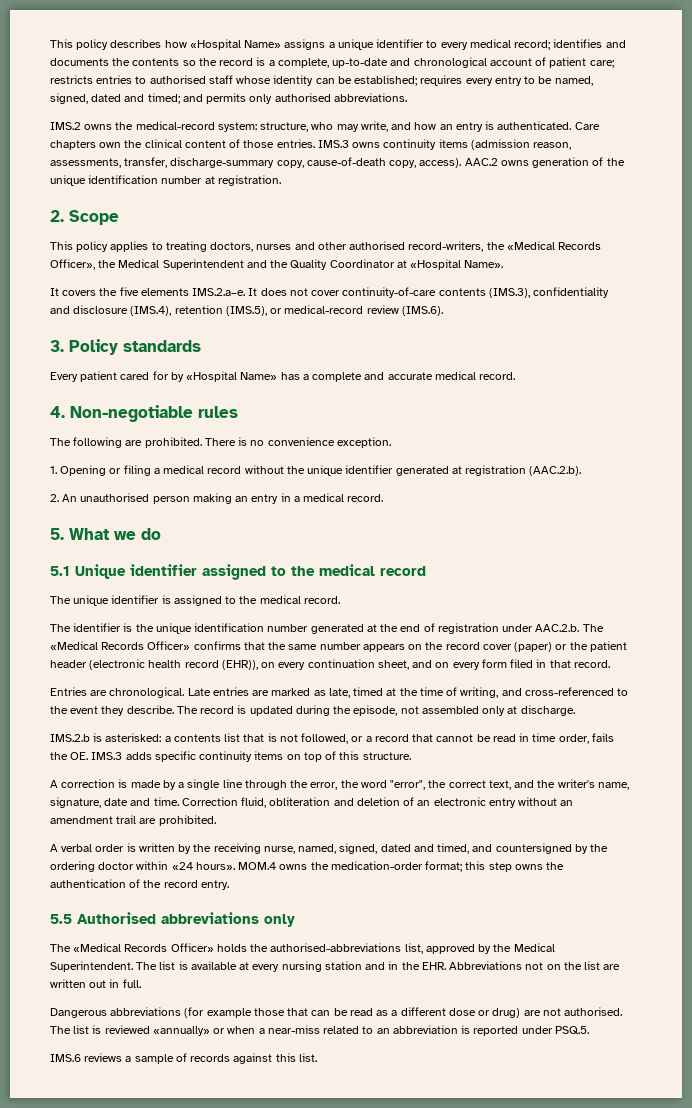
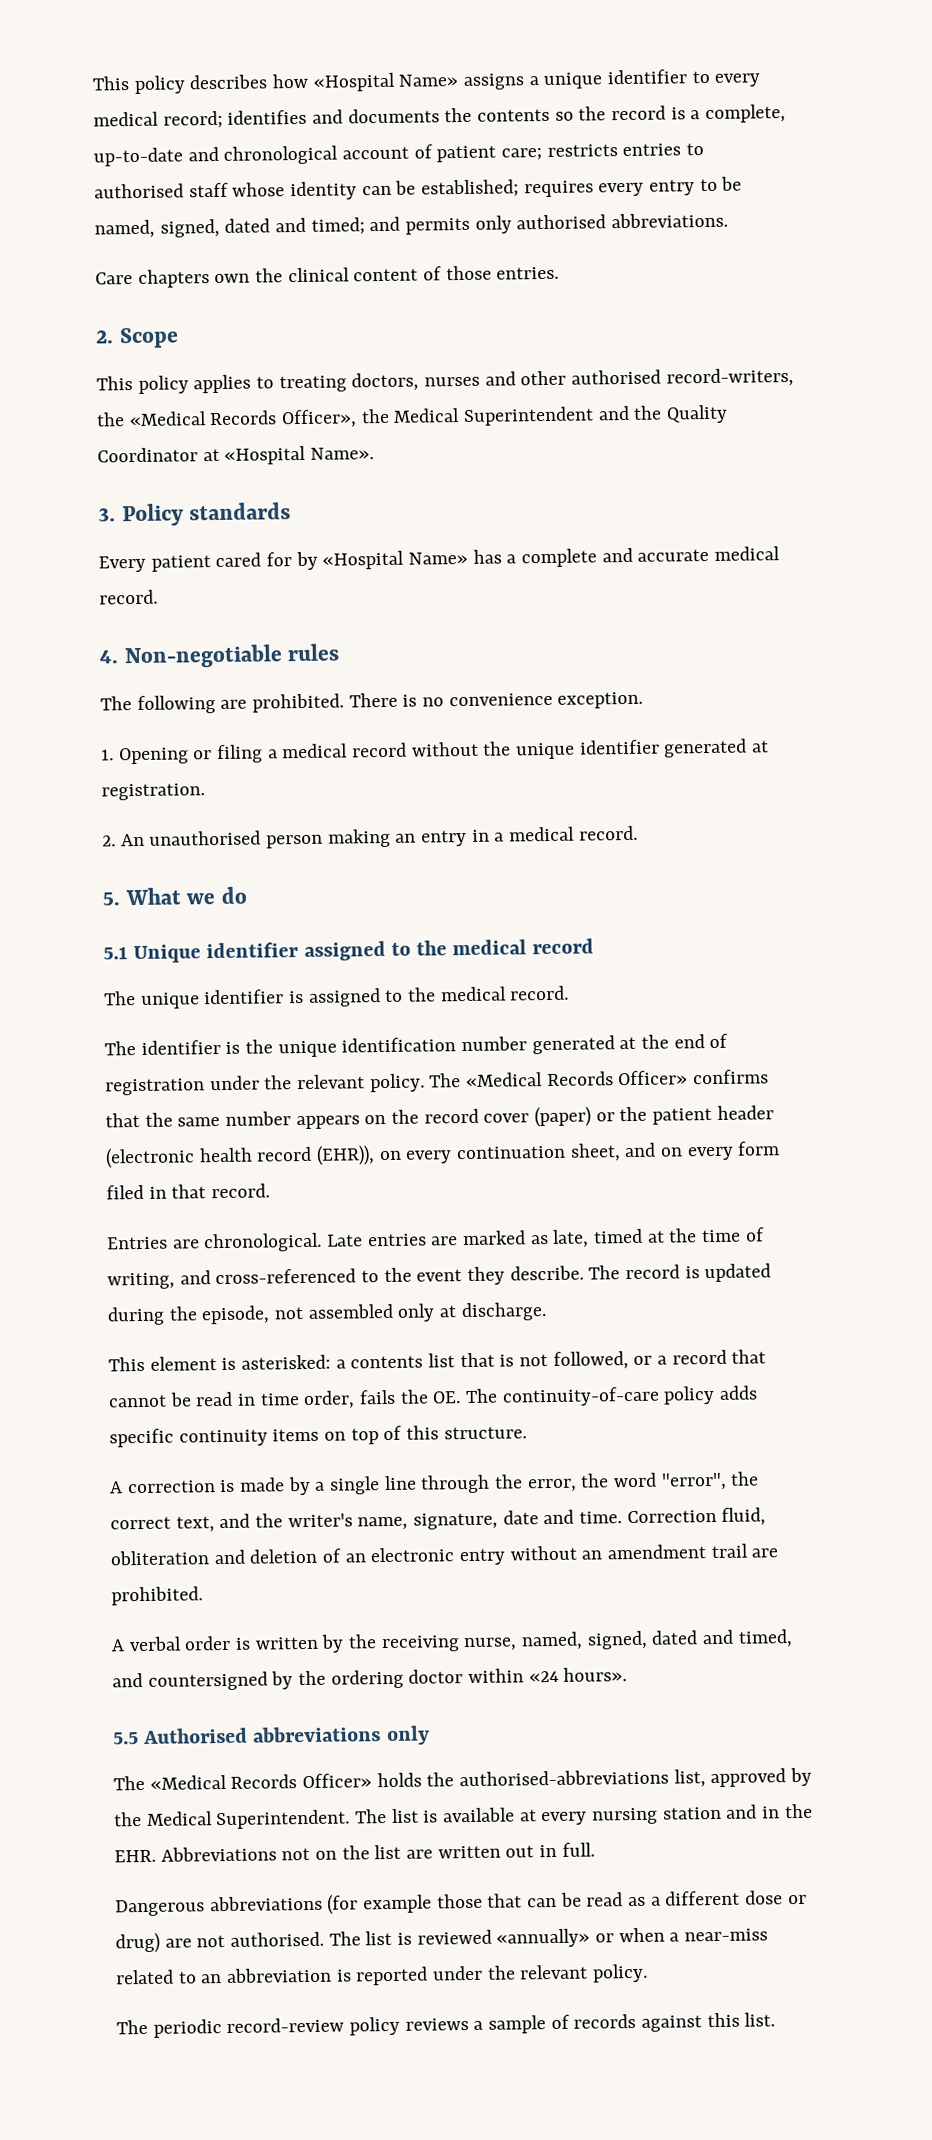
[50,121,572,132] IMS.2 owns the medical-record system: structure, who may write, and how an entry is authenticated. -> (729, 220) none
[317,139,572,150] [50,157,625,168] [50,175,281,186] IMS.3 owns continuity items (admission reason, assessments, transfer, discharge-summary copy, cause-of-death copy, access). AAC.2 owns generation of the unique identification number at registration. -> (560, 273) none
[50,287,610,298] [50,305,443,316] // It covers the five elements IMS.2.a–e. It does not cover continuity-of-care contents (IMS.3), confidentiality and disclosure (IMS.4), retention (IMS.5), or medical-record review (IMS.6). -> (375, 453) none
[465,465,582,476] registration (AAC.2.b). -> [101,783,205,801] registration.
[535,624,580,632] AAC.2.b. -> [264,1073,425,1093] the relevant policy.
[50,734,90,742] IMS.2.b -> [108,1356,217,1372] This element
[91,752,123,760] IMS.3 -> [465,1385,716,1407] The continuity-of-care policy
[238,861,565,872] [50,879,229,890] MOM.4 owns the medication-order format; this step owns the authentication of the record entry. -> (628, 1674) none
[554,1026,589,1035] [50,1054,81,1062] PSQ.5. // IMS.6 -> [486,1963,649,1983] [116,2016,401,2038] the relevant policy. // The periodic record-review policy

